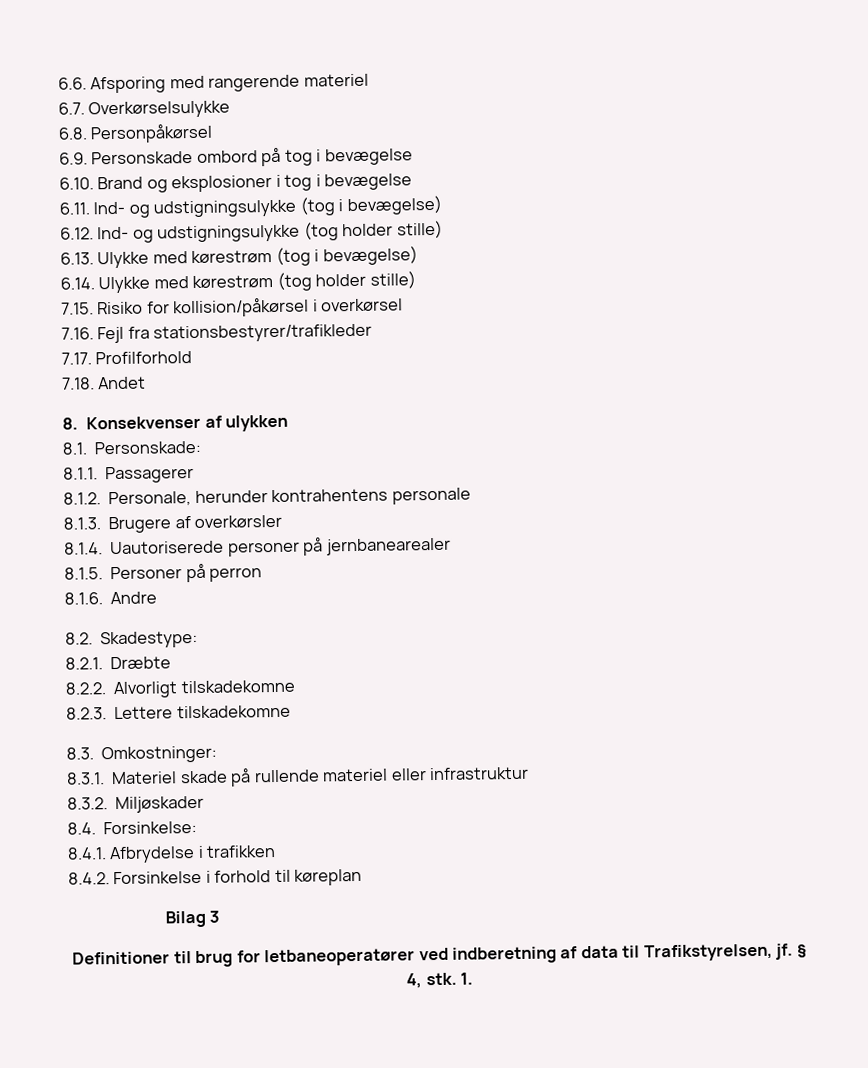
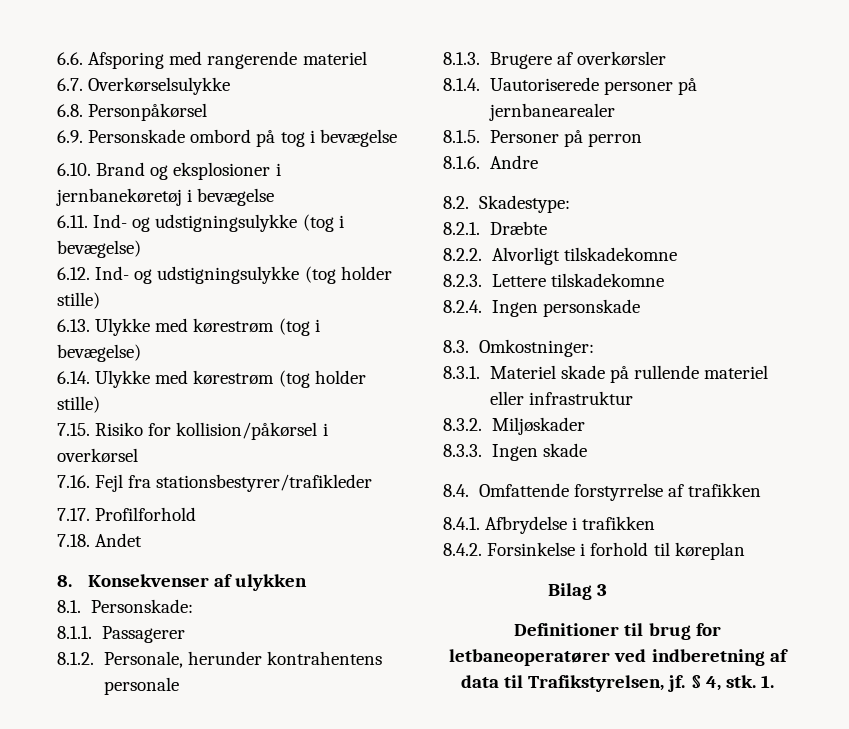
[284,174,313,191] tog -> [56,188,182,206] jernbanekøretøj
(291, 711) none -> [443,299,640,317] // 8.2.4. Ingen personskade
[67,820,198,835] 8.4. Forsinkelse: -> [443,443,587,461] [443,483,761,501] 8.3.3. Ingen skade // 8.4. Omfattende forstyrrelse af trafikken

